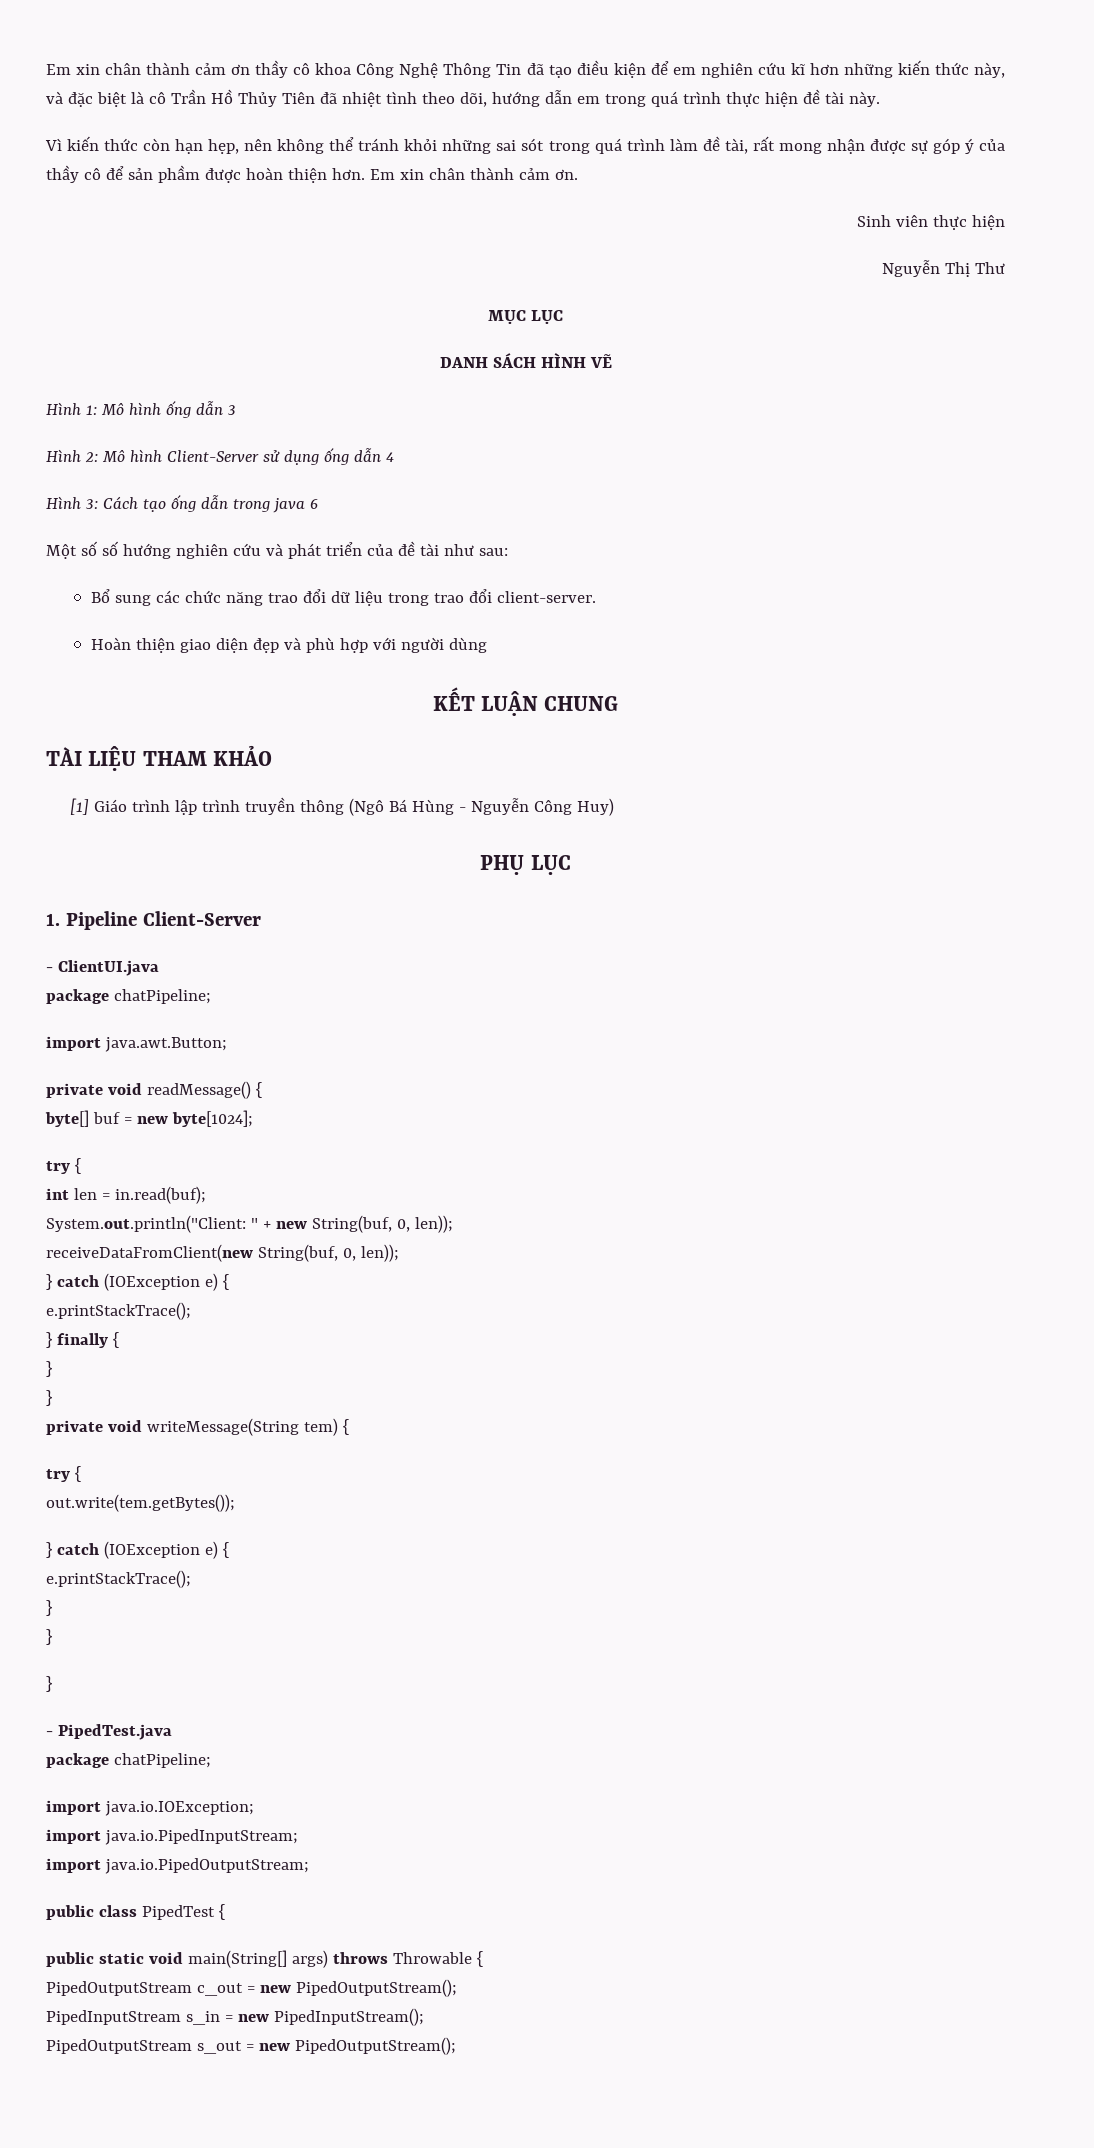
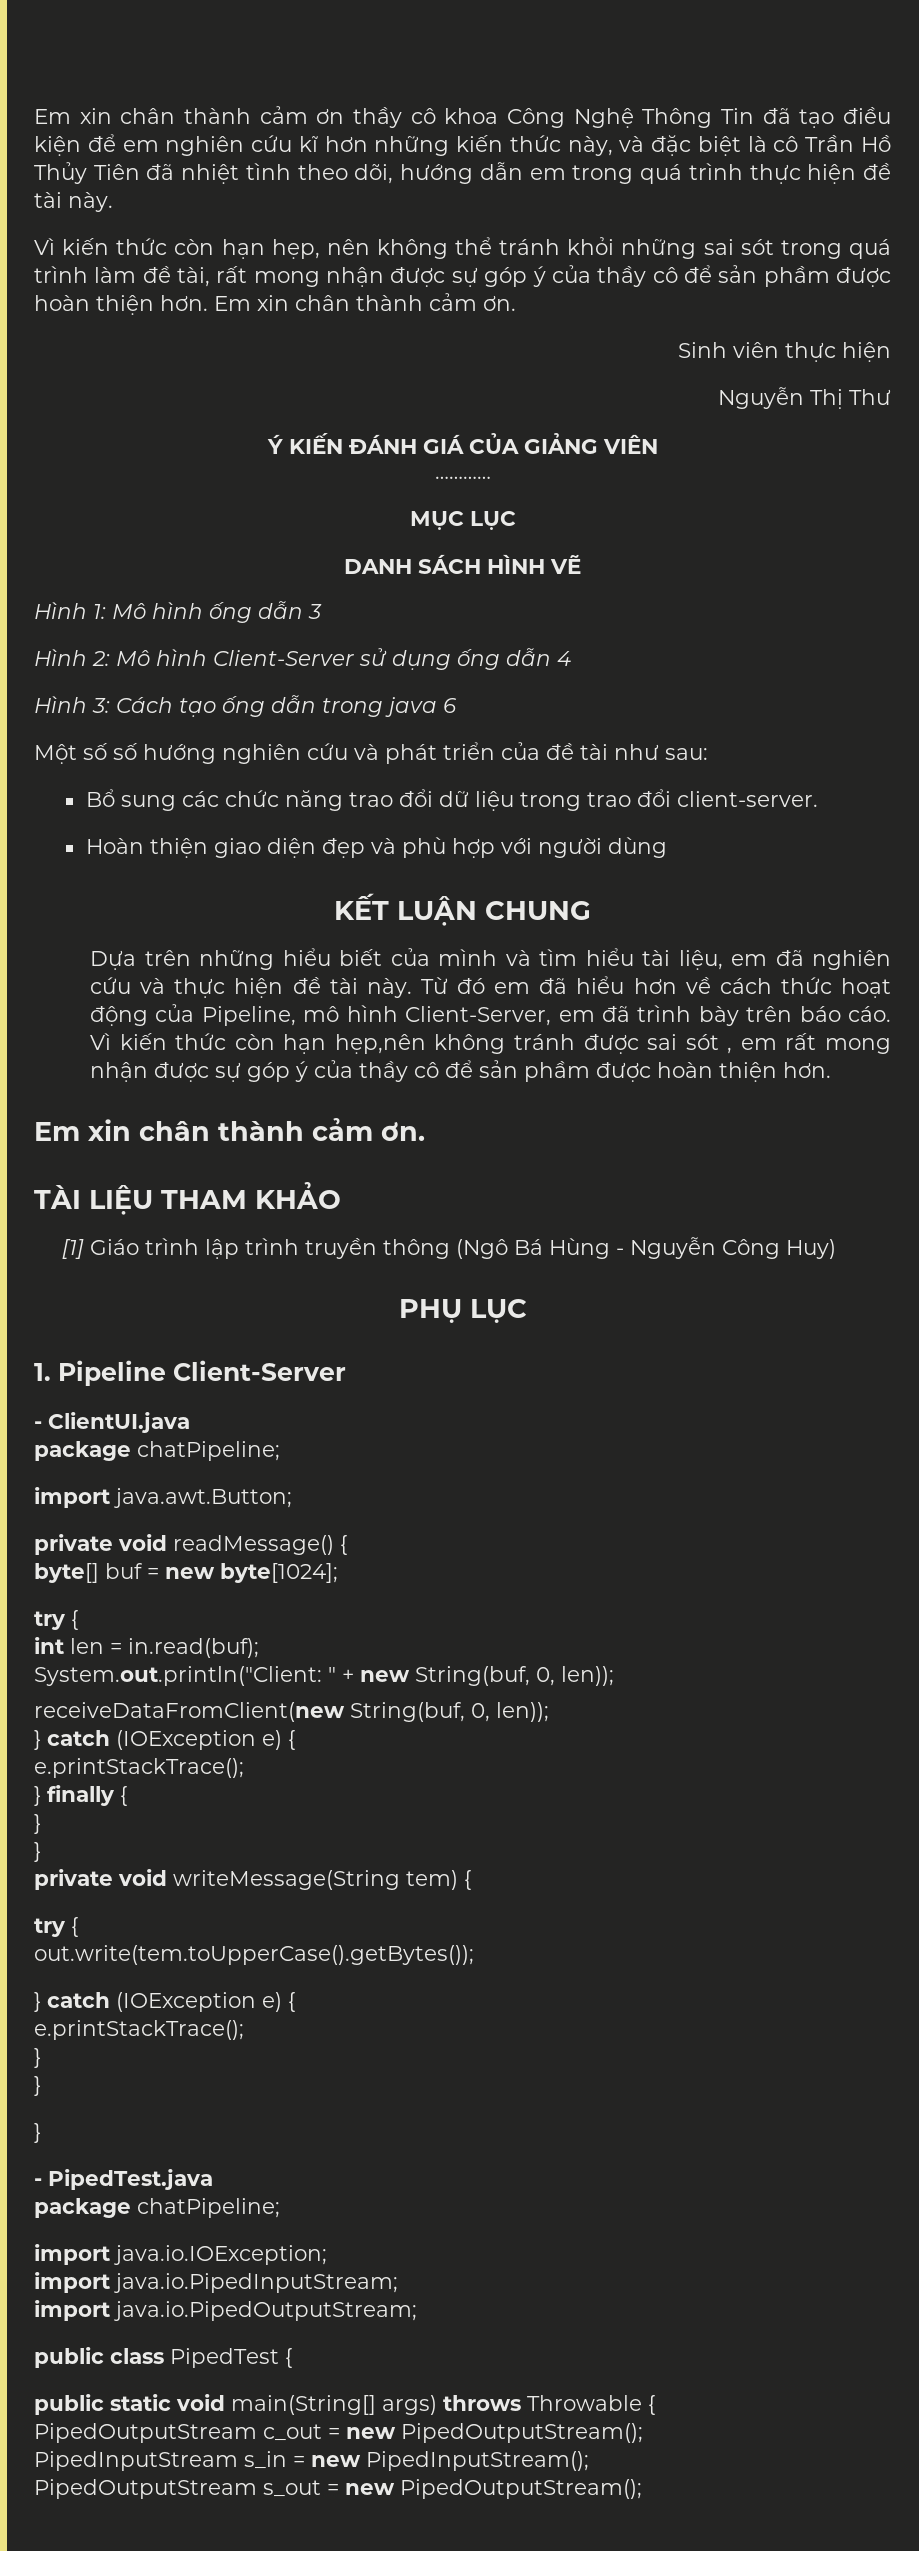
(1005, 268) none -> [266,433,658,454] [434,476,491,479] // Ý KIẾN ĐÁNH GIÁ CỦA GIẢNG VIÊN // …………
(619, 703) none -> [90,948,891,970] [90,976,891,998] [90,1004,892,1026] [90,1033,891,1054] [90,1060,832,1082] [34,1118,425,1141] // Dựa trên những hiểu biết của mình và tìm hiểu tài liệu, em đã nghiên cứu và thực hiện đề tài này. Từ đó em đã hiểu hơn về cách thức hoạt động của Pipeline, mô hình Client-Server, em đã trình bày trên báo cáo. Vì kiến thức còn hạn hẹp,nên không tránh được sai sót , em rất mong nhận được sự góp ý của thầy cô để sản phầm được hoàn thiện hơn. // Em xin chân thành cảm ơn.
[46,1494,235,1512] out.write(tem.getBytes()); -> [34,1945,474,1965] out.write(tem.toUpperCase().getBytes());

